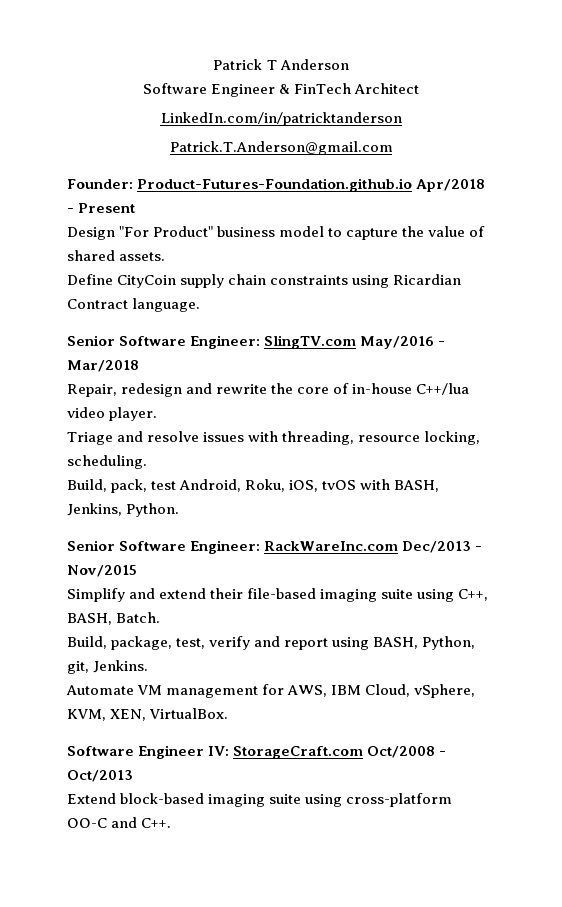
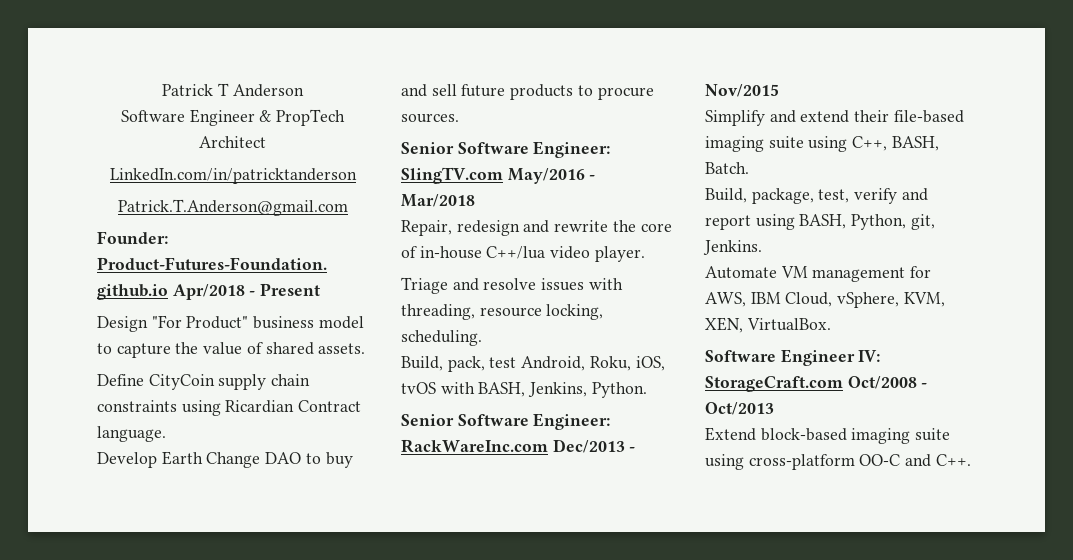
[294,83,352,94] FinTech -> [276,109,346,126] PropTech
(201, 305) none -> [97,451,353,468] [401,84,654,100] [401,113,459,123] // Develop Earth Change DAO to buy and sell future products to procure sources.

